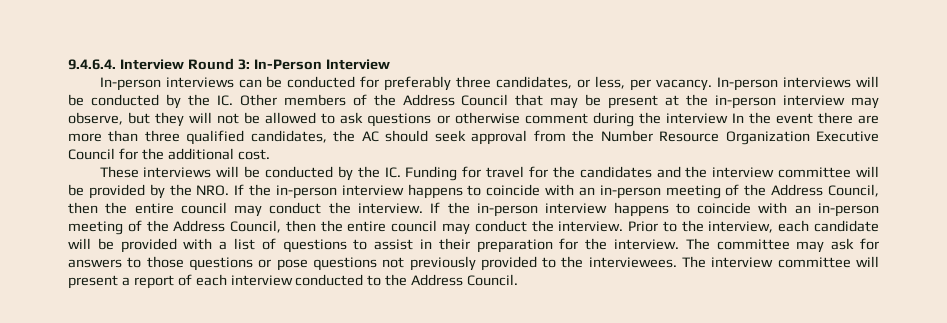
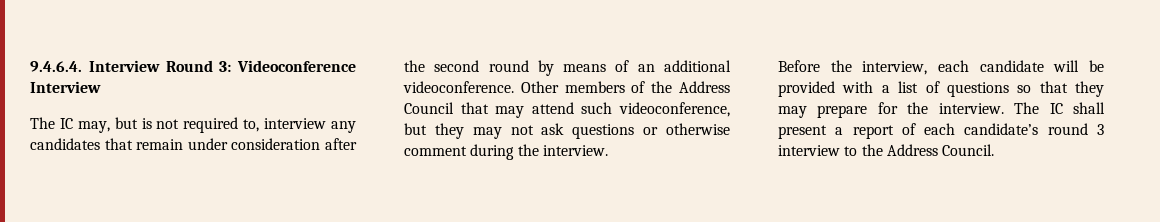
[253,59,322,70] In-Person -> [237,60,356,72] Videoconference
[99,76,879,91] [68,94,233,109] In-person interviews can be conducted for preferably three candidates, or less, per vacancy. In-person interviews will be conducted by the IC. -> [30,117,356,133] [30,138,357,150] [404,60,731,76] [403,81,514,93] The IC may, but is not required to, interview any candidates that remain under consideration after the second round by means of an additional videoconference.
[585,94,879,109] [68,112,336,127] be present at the in-person interview may observe, but they will not be allowed to -> [531,102,730,117] [404,123,534,139] attend such videoconference, but they may not
[665,112,879,124] [68,130,879,145] [68,148,270,160] [99,166,879,181] [68,184,880,199] [68,202,879,217] [68,220,677,235] interview In the event there are more than three qualified candidates, the AC should seek approval from the Number Resource Organization Executive Council for the additional cost. // These interviews will be conducted by the IC. Funding for travel for the candidates and the interview committee will be provided by the NRO. If the in-person interview happens to coincide with an in-person meeting of the Address Council, then the entire council may conduct the interview. If the in-person interview happens to coincide with an in-person meeting of the Address Council, then the entire council may conduct the interview. Prior to -> [542,145,608,156] [778,60,820,72] interview. // Before
[353,238,879,253] [68,256,879,271] to assist in their preparation for the interview. The committee may ask for answers to those questions or pose questions not previously provided to the interviewees. The interview committee will -> [1017,81,1104,97] [778,102,1105,118] so that they may prepare for the interview. The IC shall
[230,274,364,286] interview conducted -> [964,123,1104,135] [778,145,840,156] candidate’s round 3 interview

